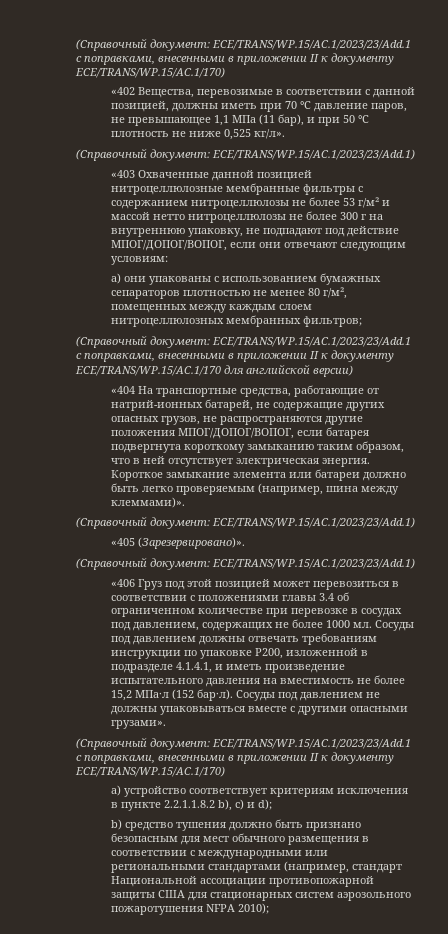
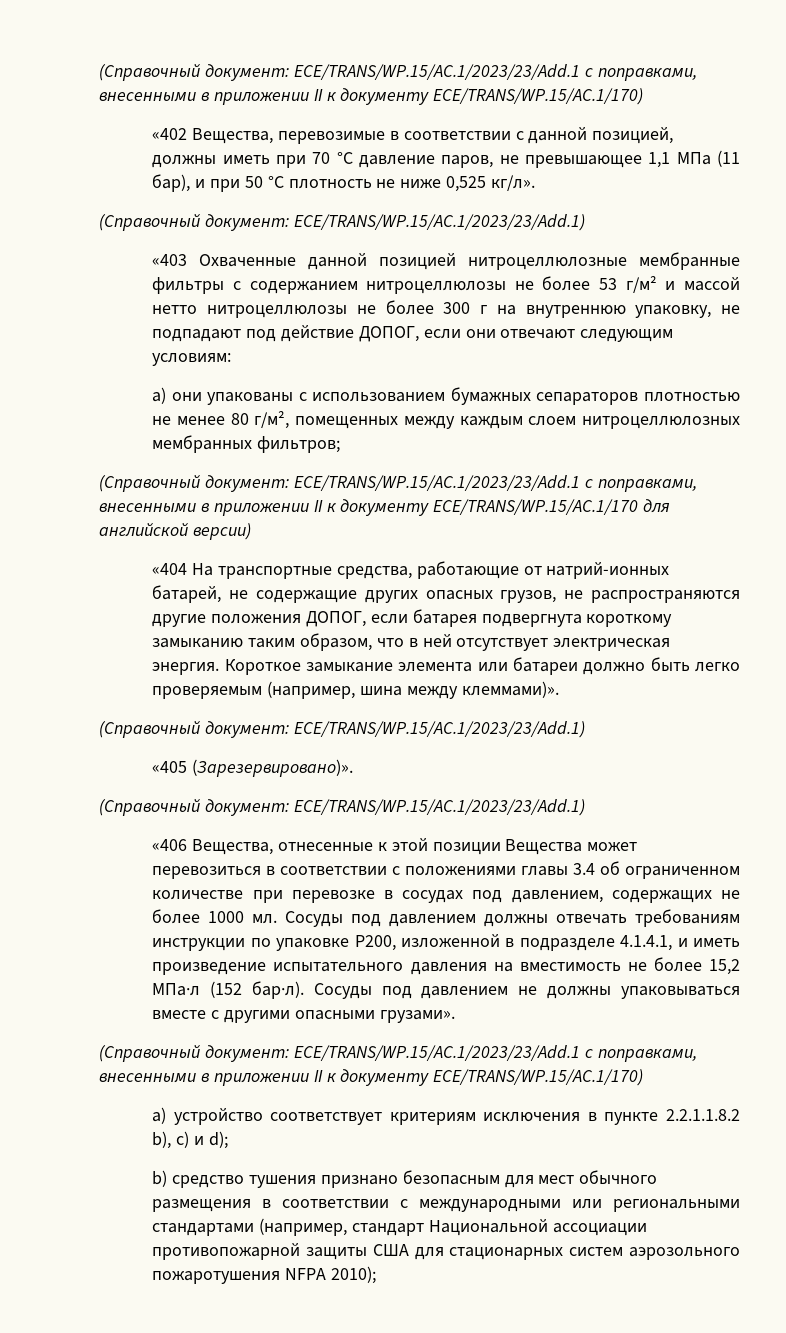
[111,240,228,251] МПОГ/ДОПОГ/ВОПОГ, -> [358,326,419,342] ДОПОГ,
[178,428,295,439] МПОГ/ДОПОГ/ВОПОГ, -> [306,611,367,627] ДОПОГ,
[138,579,271,590] Груз под этой позицией -> [192,838,583,855] Вещества, отнесенные к этой позиции Вещества
[229,819,304,831] должно быть -> (317, 1181) none

